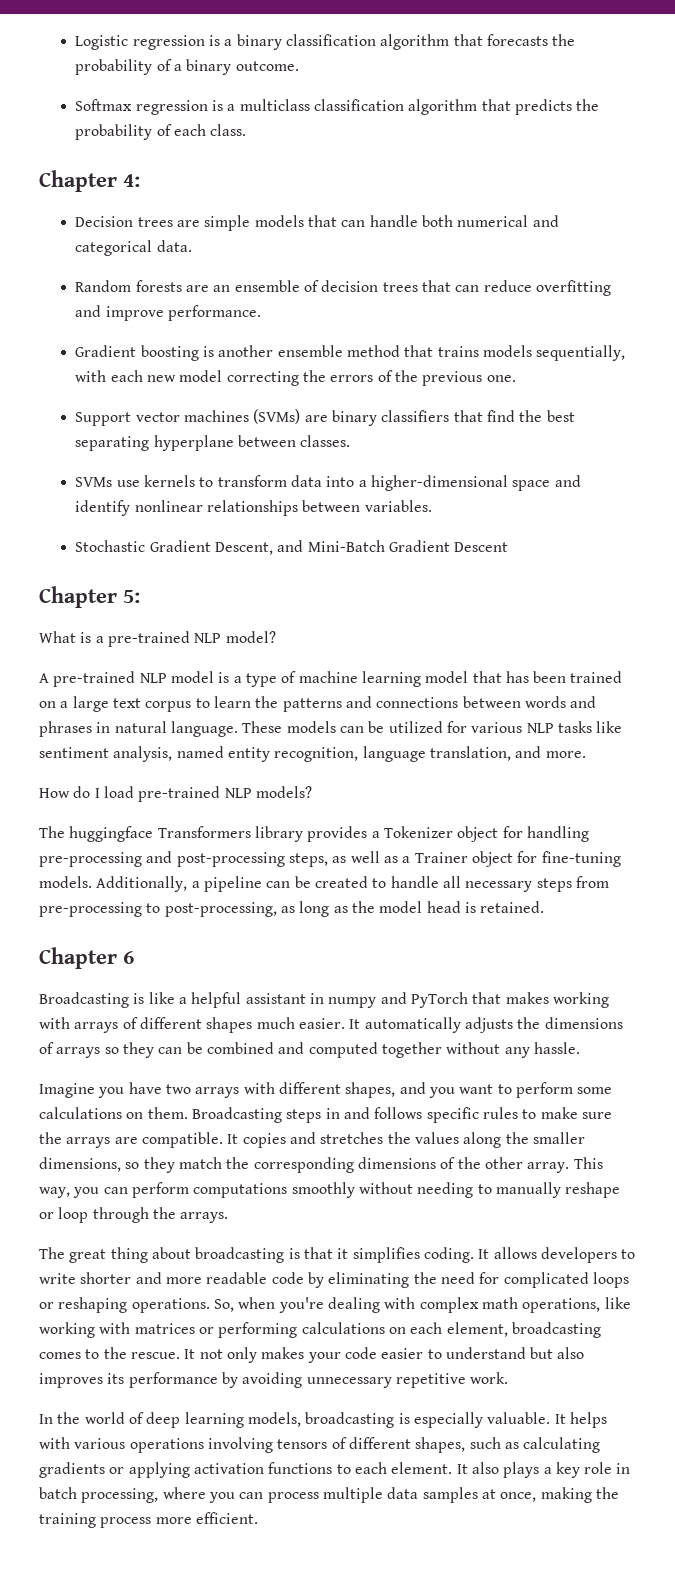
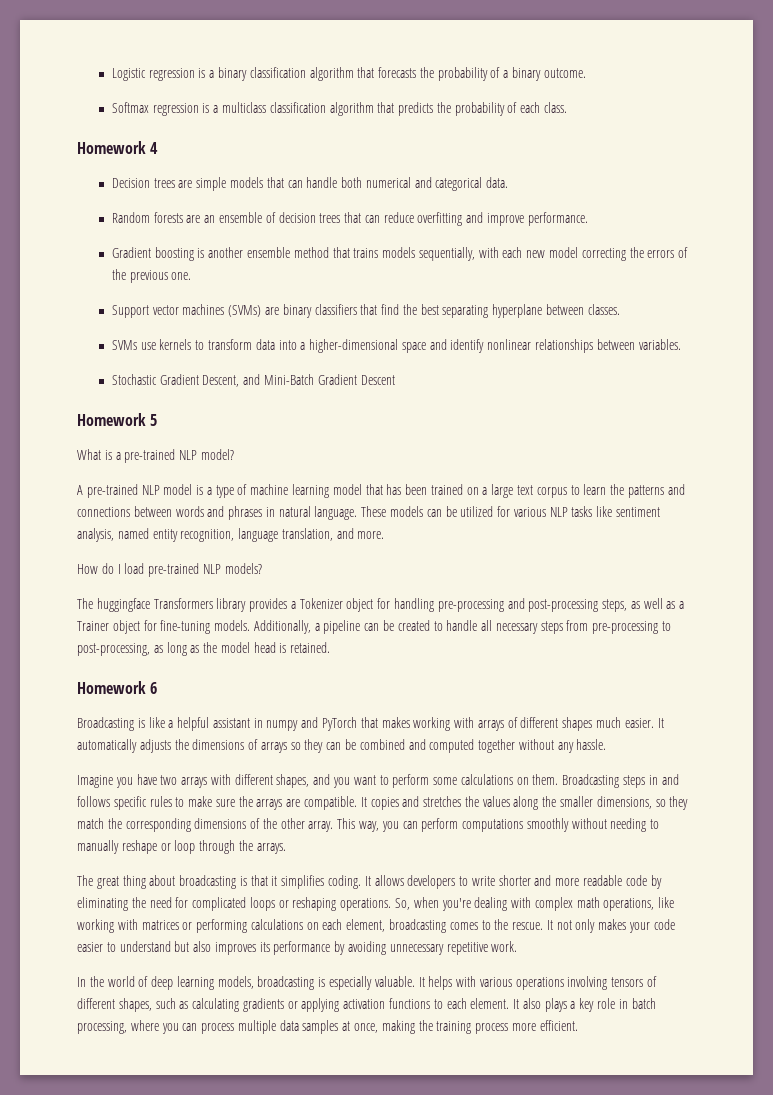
[39,170,140,192] Chapter 4: -> [77,141,159,154] Homework 4
[39,586,140,608] Chapter 5: -> [77,413,158,426] Homework 5
[39,947,117,969] Chapter -> [77,681,146,694] Homework

